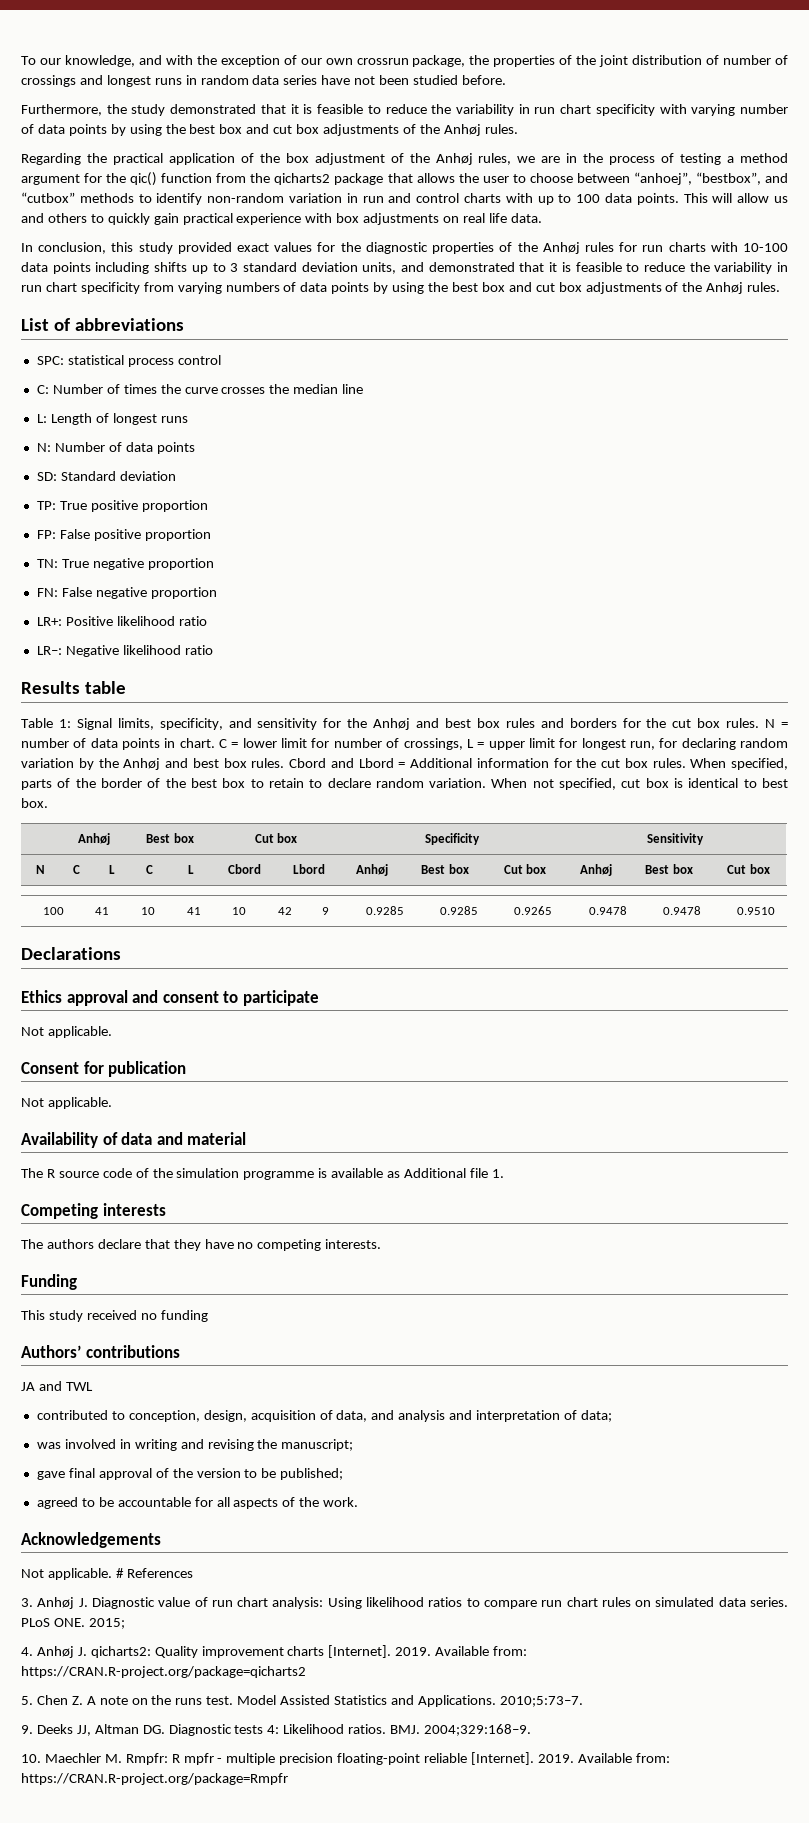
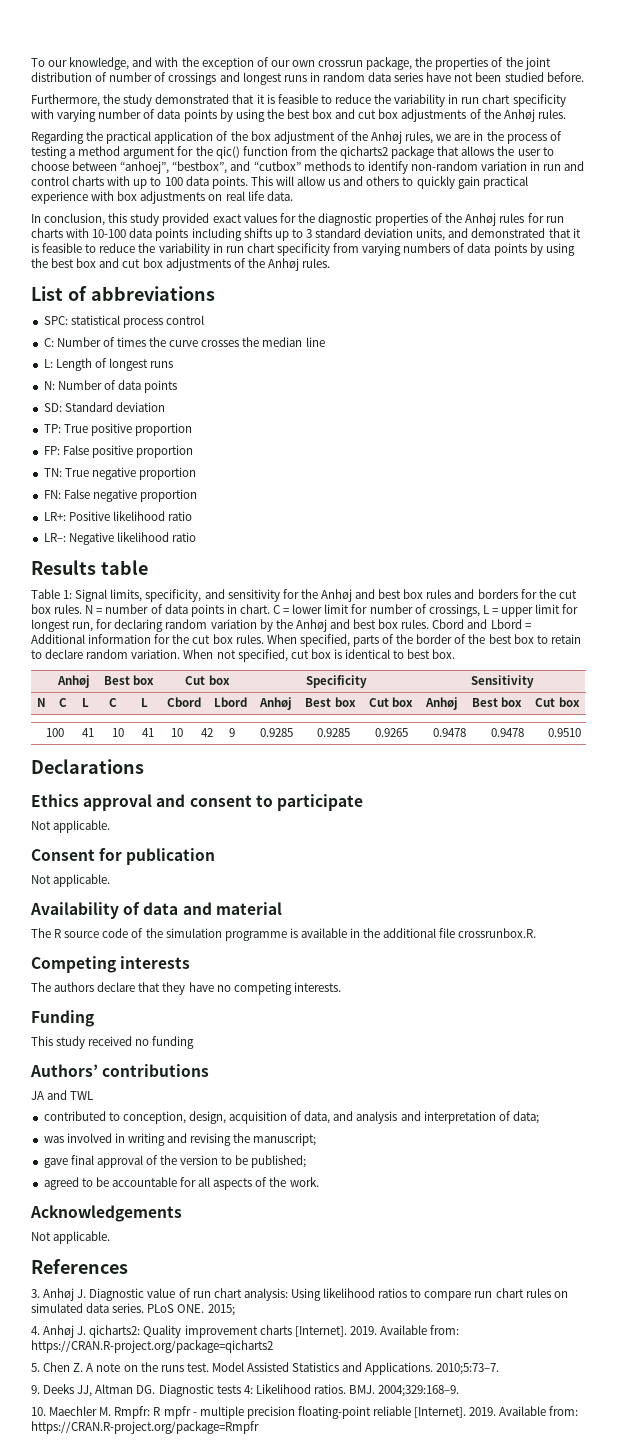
[387,1168,504,1178] as Additional file 1. -> [350,928,537,938] in the additional file crossrunbox.R.
[115,1568,124,1578] # -> (111, 1237) //

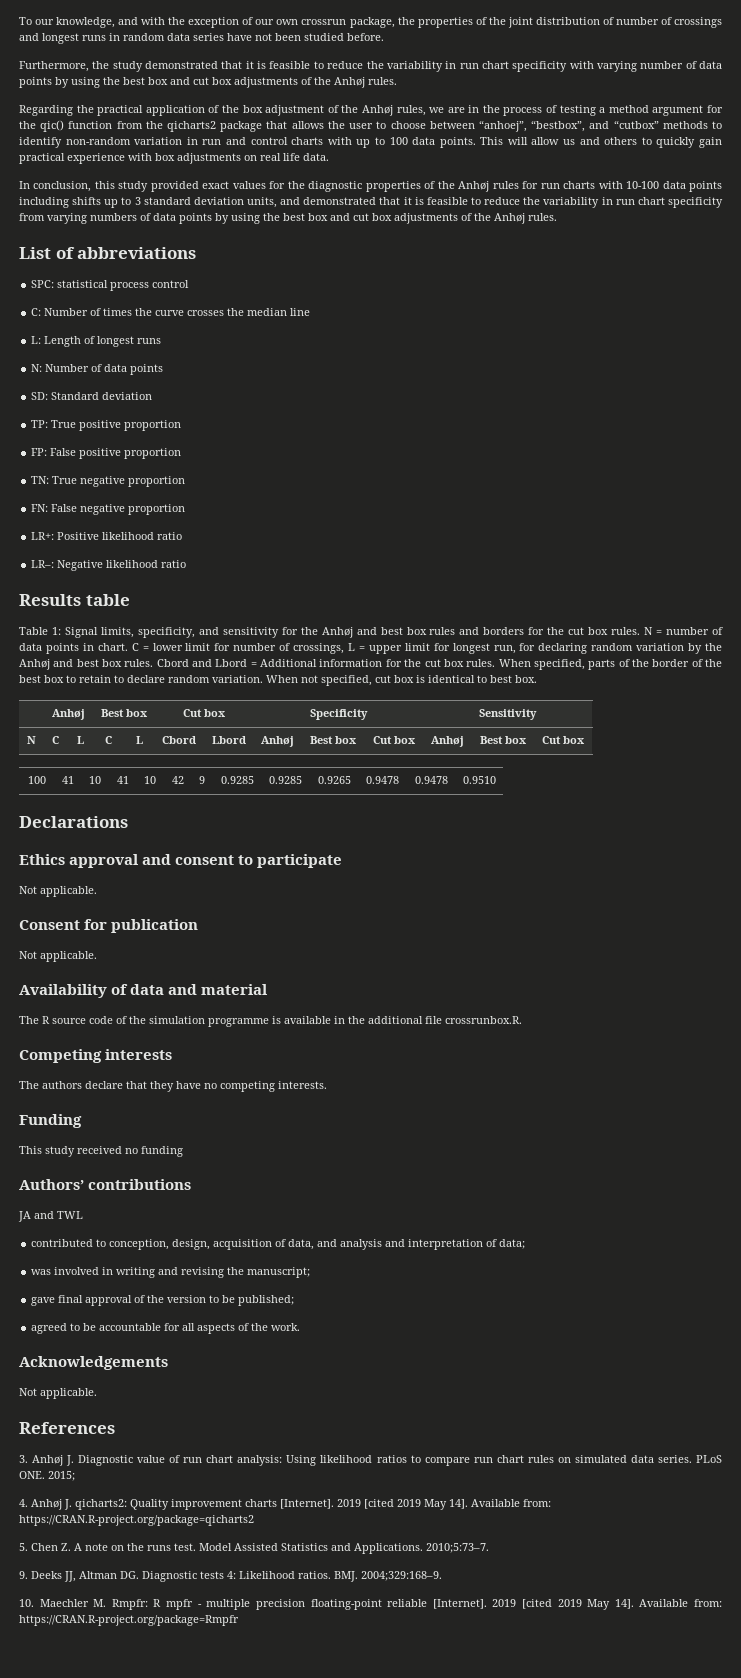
[349,1326,377,1335] 2019. -> [337,1499,468,1510] 2019 [cited 2019 May 14].
[469,1407,497,1416] 2019. -> [492,1599,634,1610] 2019 [cited 2019 May 14].

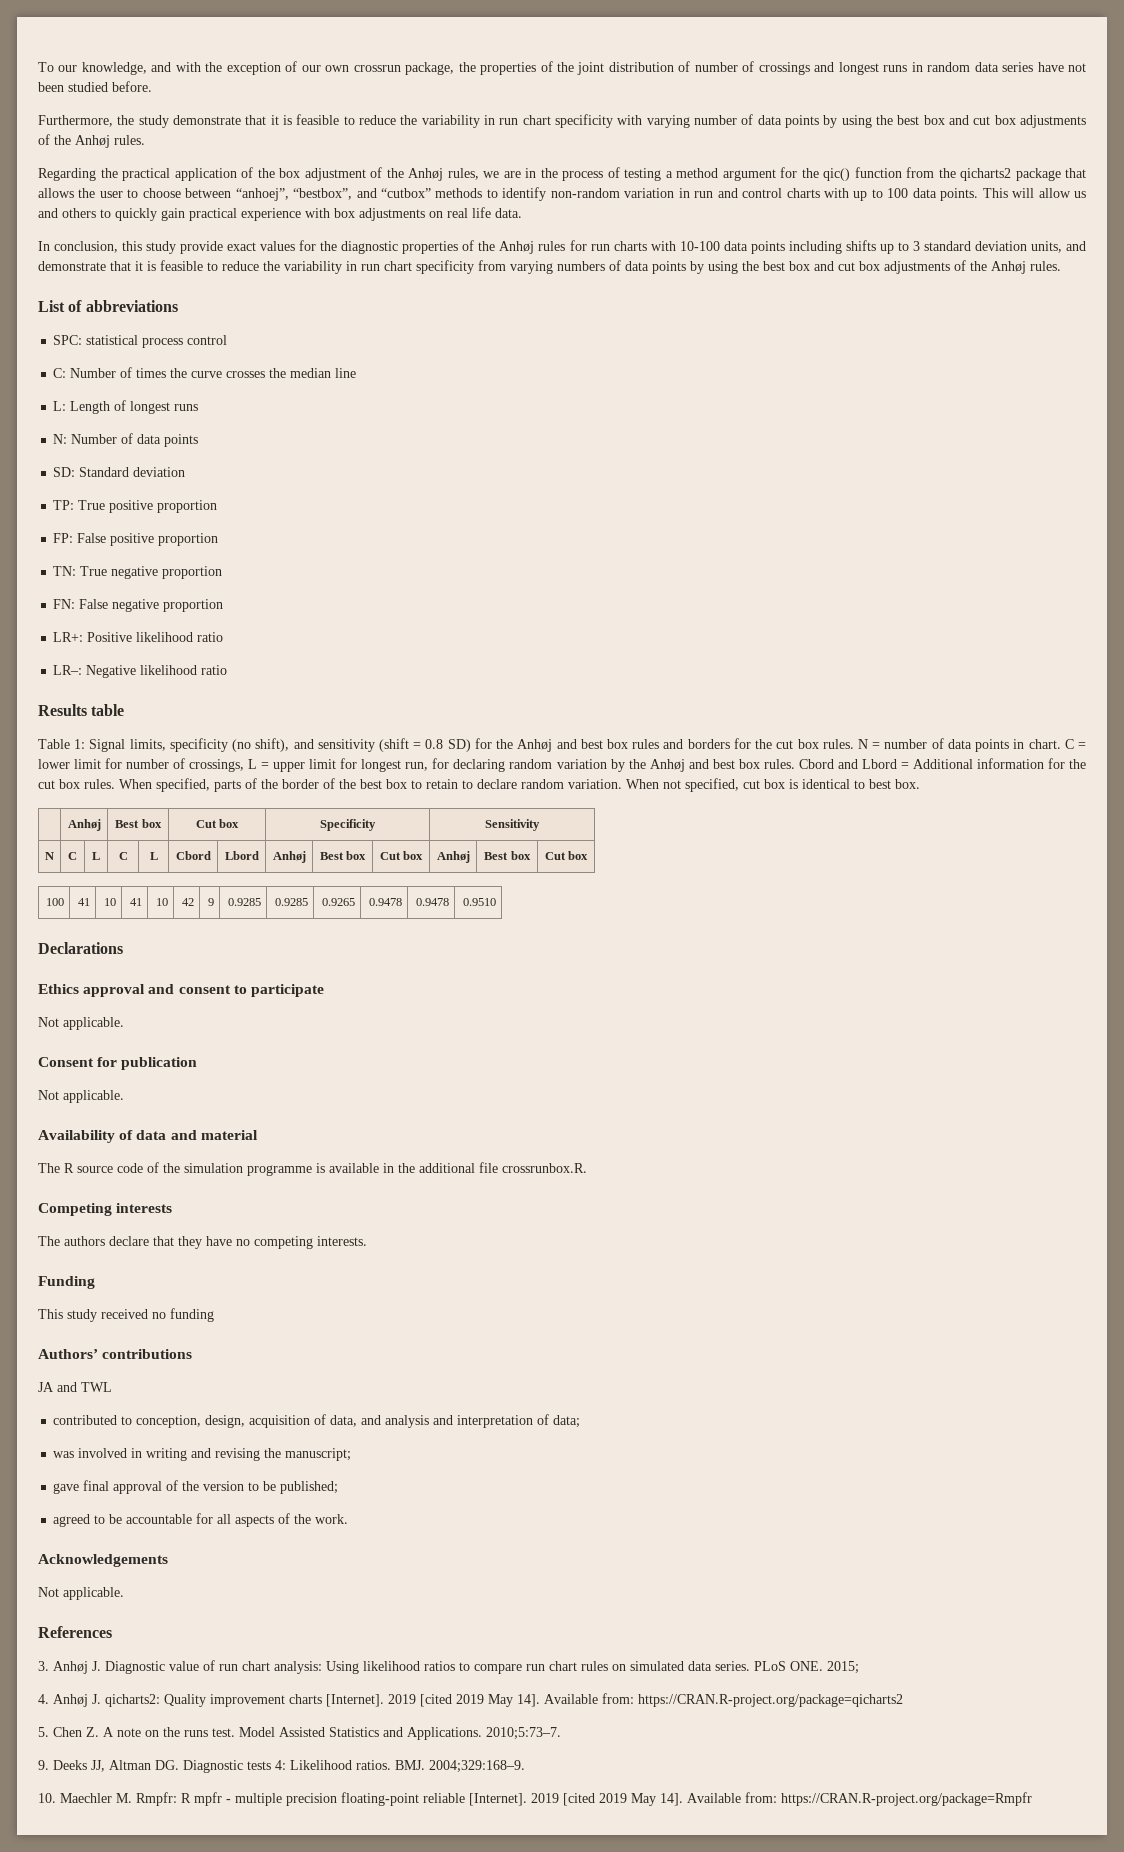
[145,61,219,69] demonstrated -> [173,115,241,125] demonstrate
[150,181,199,192] provided -> [180,241,224,254] provide
[303,197,377,205] demonstrated -> [38,261,106,271] demonstrate
[137,627,279,638] specificity, and sensitivity -> [169,738,471,752] specificity (no shift), and sensitivity (shift = 0.8 SD)

